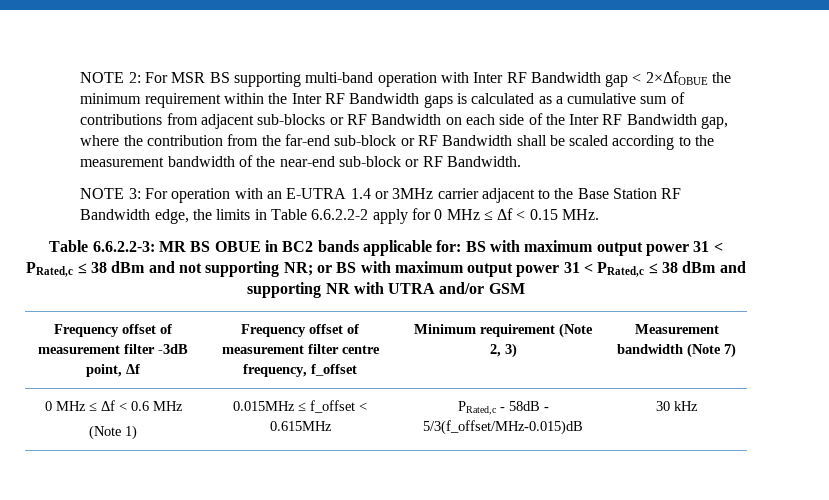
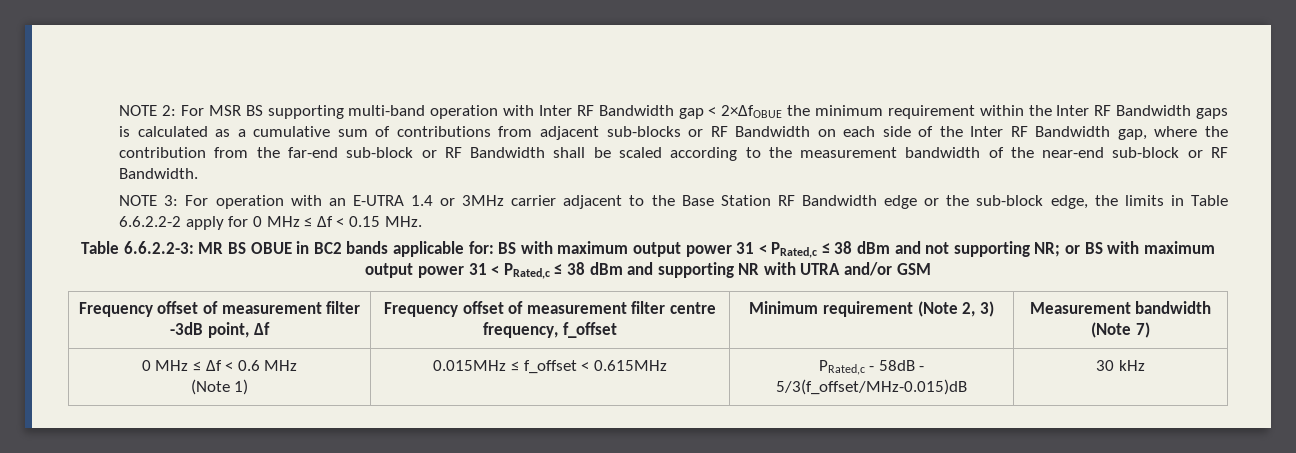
(151, 214) none -> [884,195,1044,209] edge or the sub-block

